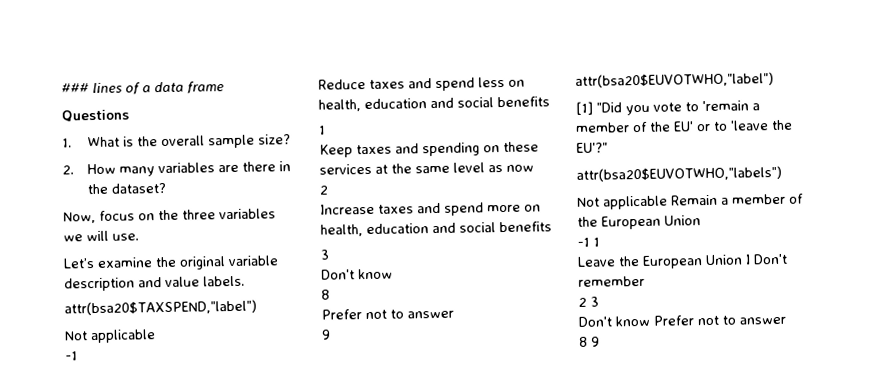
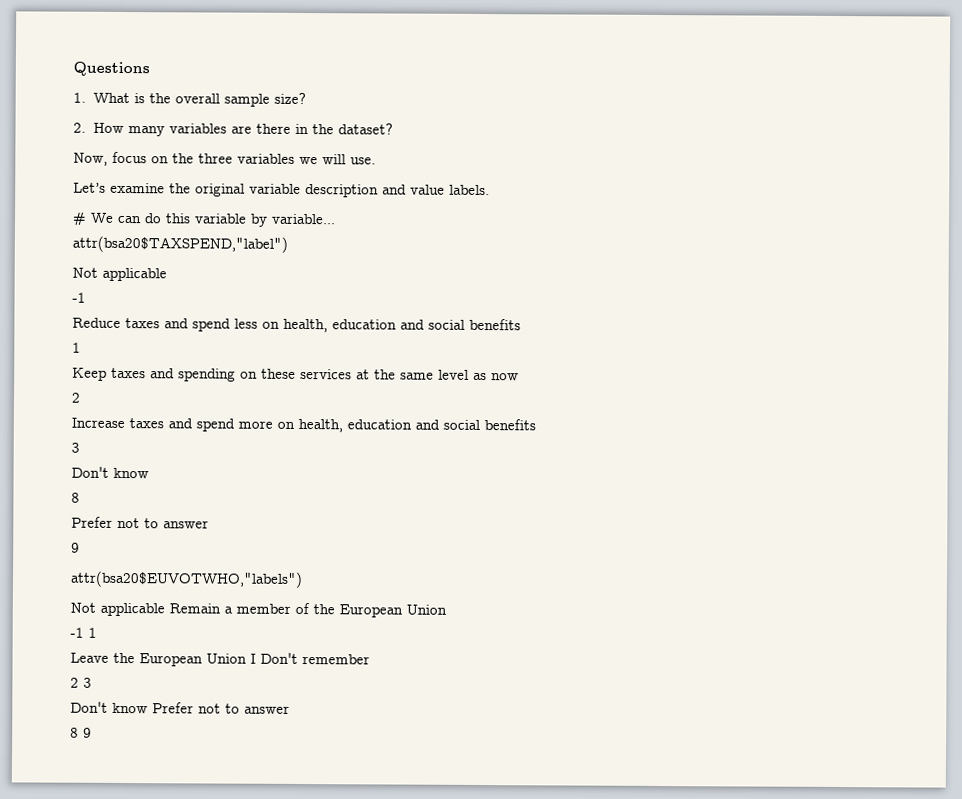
[61,81,224,95] ### lines of a data frame // -> (73, 69) none
(245, 281) none -> [72,211,336,227] // # We can do this variable by variable...
[575,72,774,88] [575,100,760,116] [575,119,793,133] [576,142,608,153] // attr(bsa20$EUVOTWHO,"label") // [1] "Did you vote to 'remain a member of the EU' or to 'leave the EU'?" -> (80, 547) none

